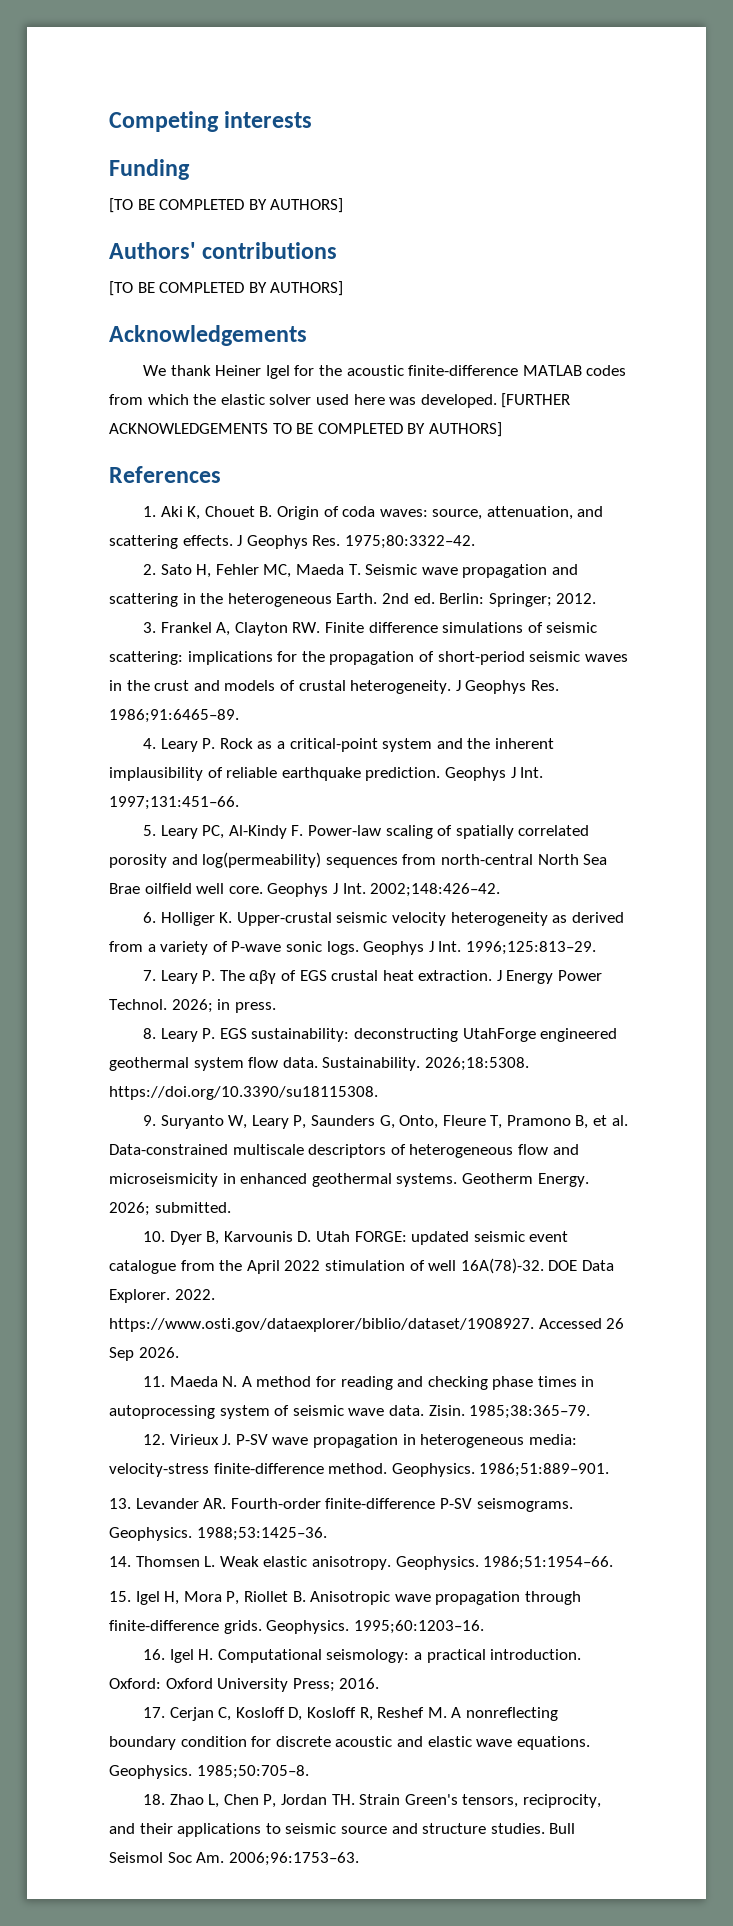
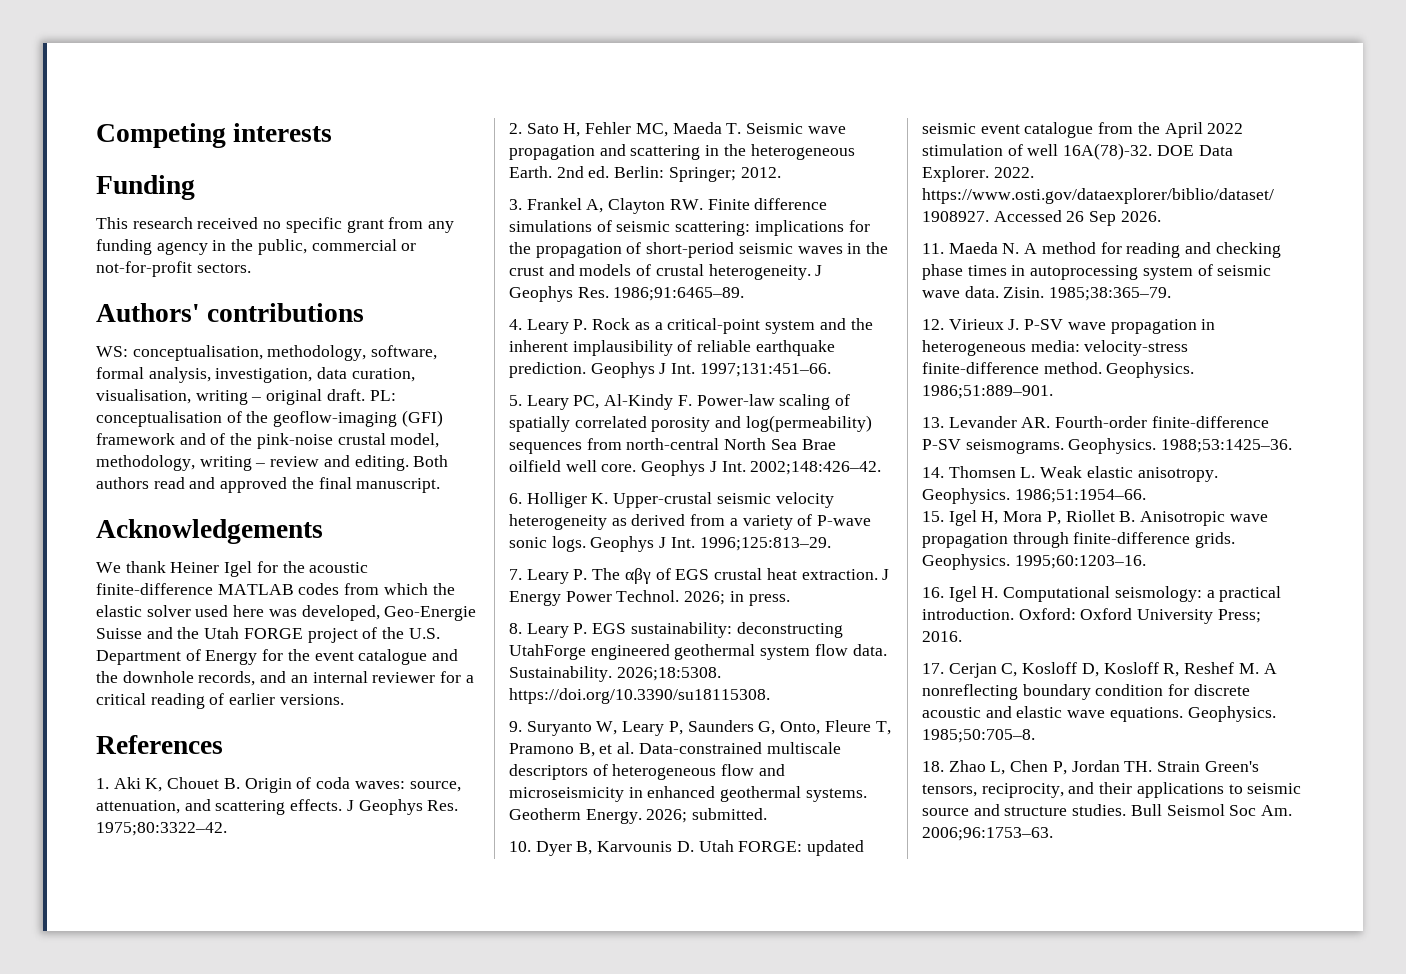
[109,198,344,213] [109,242,338,259] [109,281,344,296] [TO BE COMPLETED BY AUTHORS] // Authors' contributions // [TO BE COMPLETED BY AUTHORS] -> [96,217,455,233] [96,239,417,255] [96,261,251,277] [96,303,365,322] [96,345,438,361] [96,367,415,383] [96,389,396,405] [96,410,443,427] [96,433,440,449] [96,455,449,471] [96,477,441,493] This research received no specific grant from any funding agency in the public, commercial or not-for-profit sectors. // Authors' contributions // WS: conceptualisation, methodology, software, formal analysis, investigation, data curation, visualisation, writing – original draft. PL: conceptualisation of the geoflow-imaging (GFI) framework and of the pink-noise crustal model, methodology, writing – review and editing. Both authors read and approved the final manuscript.
[420,393,571,408] [109,422,502,437] developed. [FURTHER ACKNOWLEDGEMENTS TO BE COMPLETED BY AUTHORS] -> [301,605,477,621] [96,627,440,643] [96,649,459,665] [96,671,474,686] [96,693,344,709] developed, Geo-Energie Suisse and the Utah FORGE project of the U.S. Department of Energy for the event catalogue and the downhole records, and an internal reviewer for a critical reading of earlier versions.

